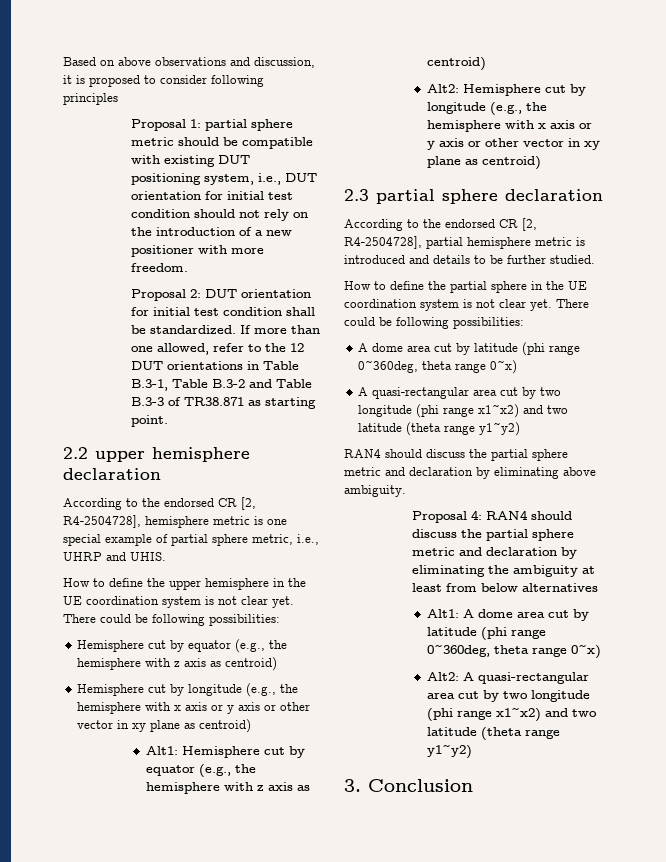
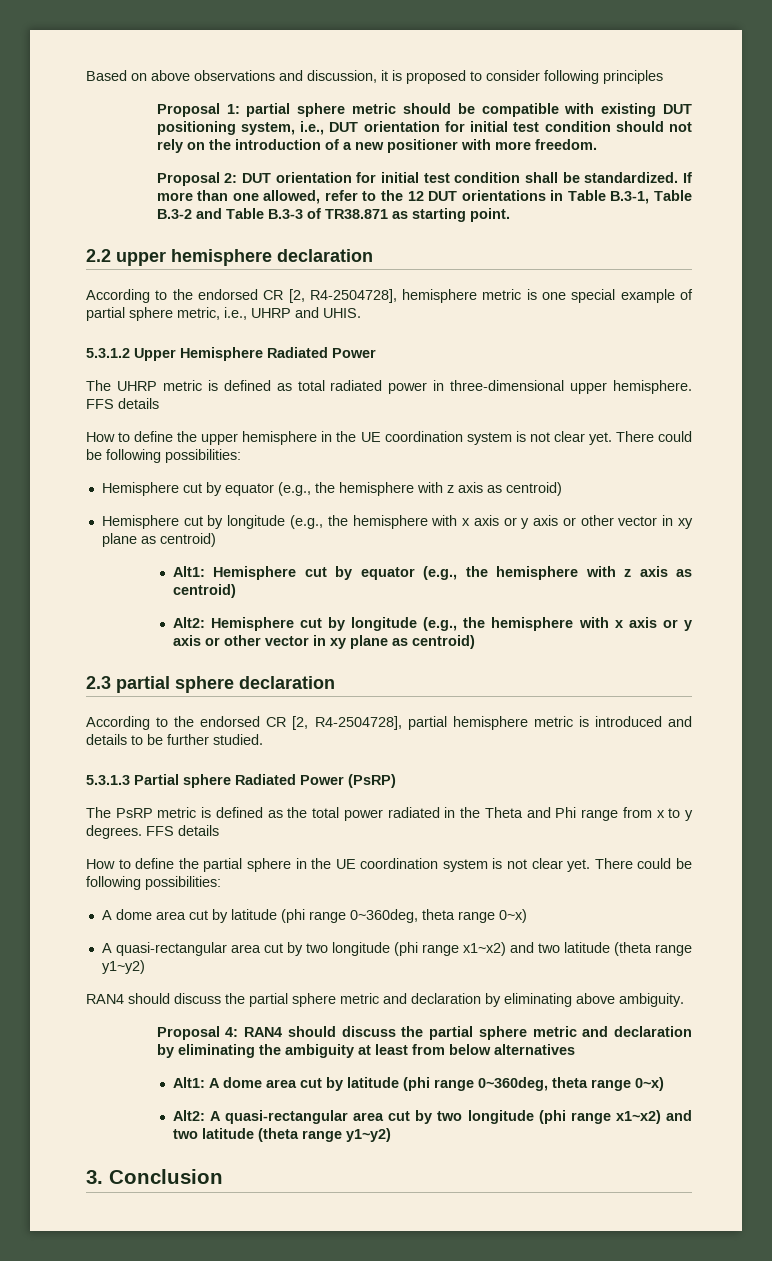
(166, 556) none -> [86,347,376,361] [86,380,692,394] [86,398,159,409] // 5.3.1.2 Upper Hemisphere Radiated Power // The UHRP metric is defined as total radiated power in three-dimensional upper hemisphere. FFS details
(595, 259) none -> [86,774,396,788] [86,807,693,821] [86,825,219,839] // 5.3.1.3 Partial sphere Radiated Power (PsRP) // The PsRP metric is defined as the total power radiated in the Theta and Phi range from x to y degrees. FFS details

